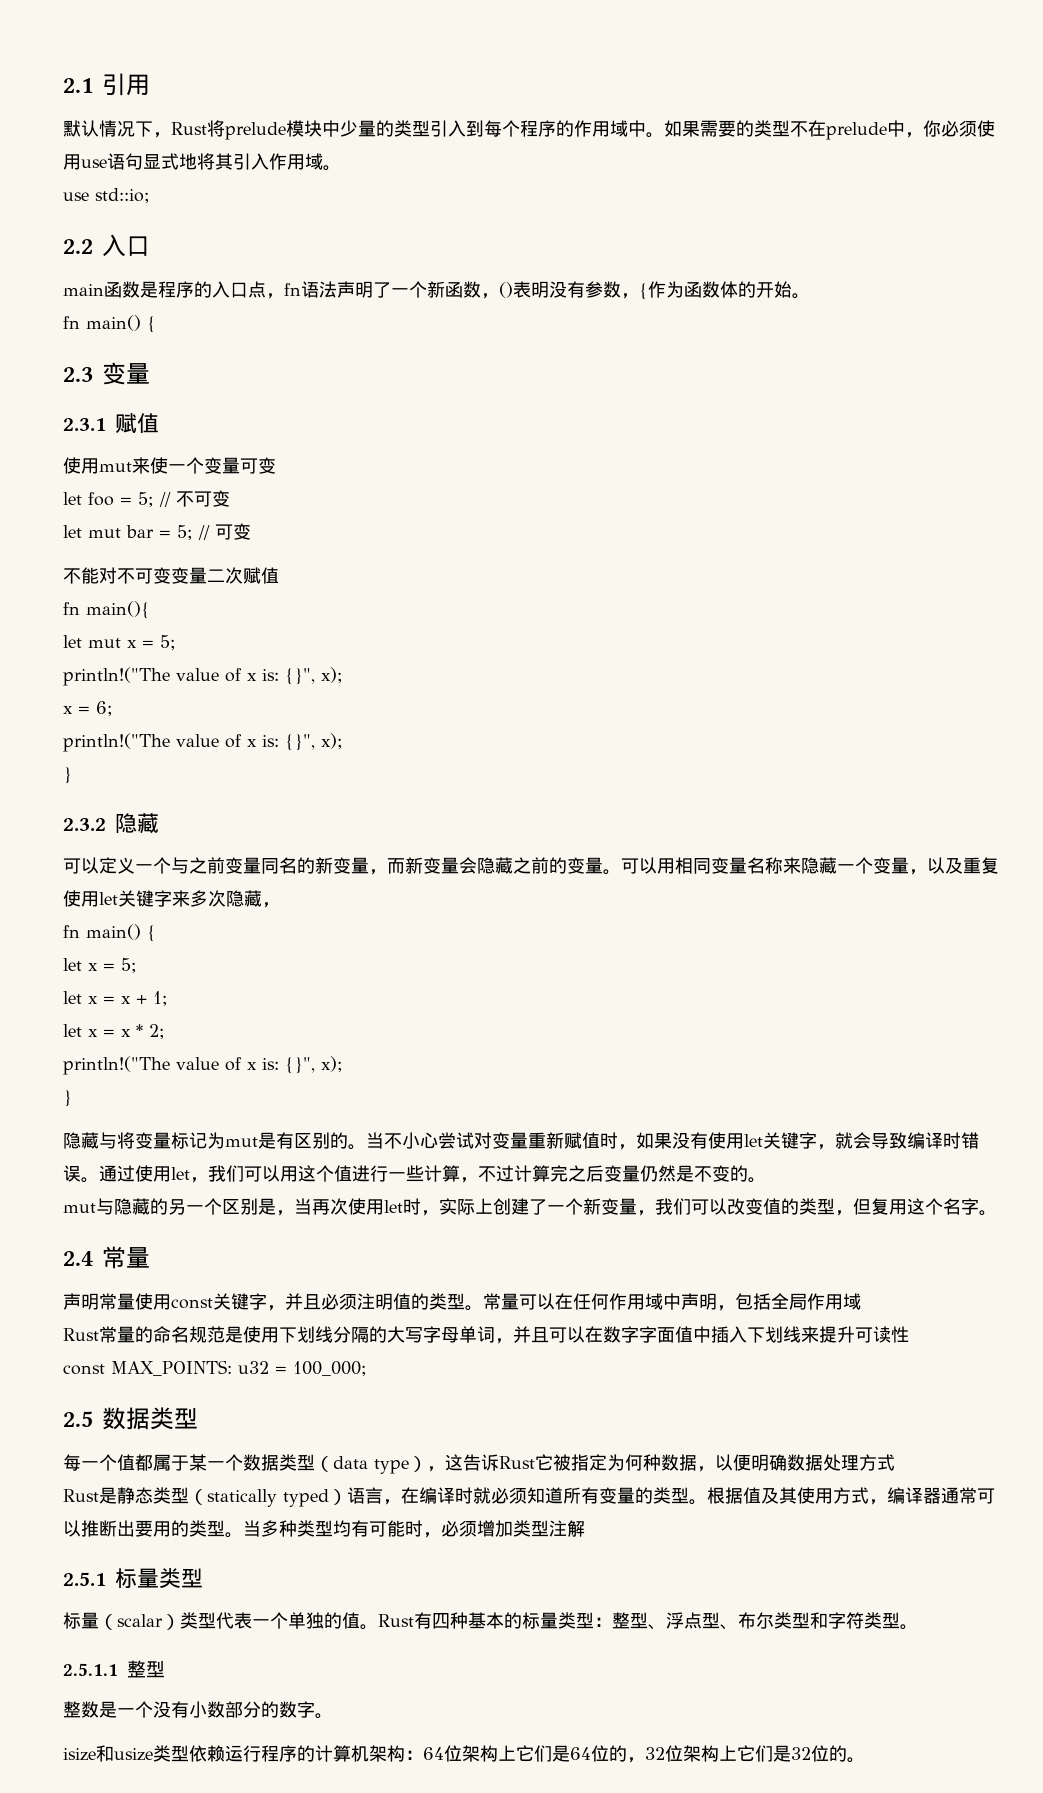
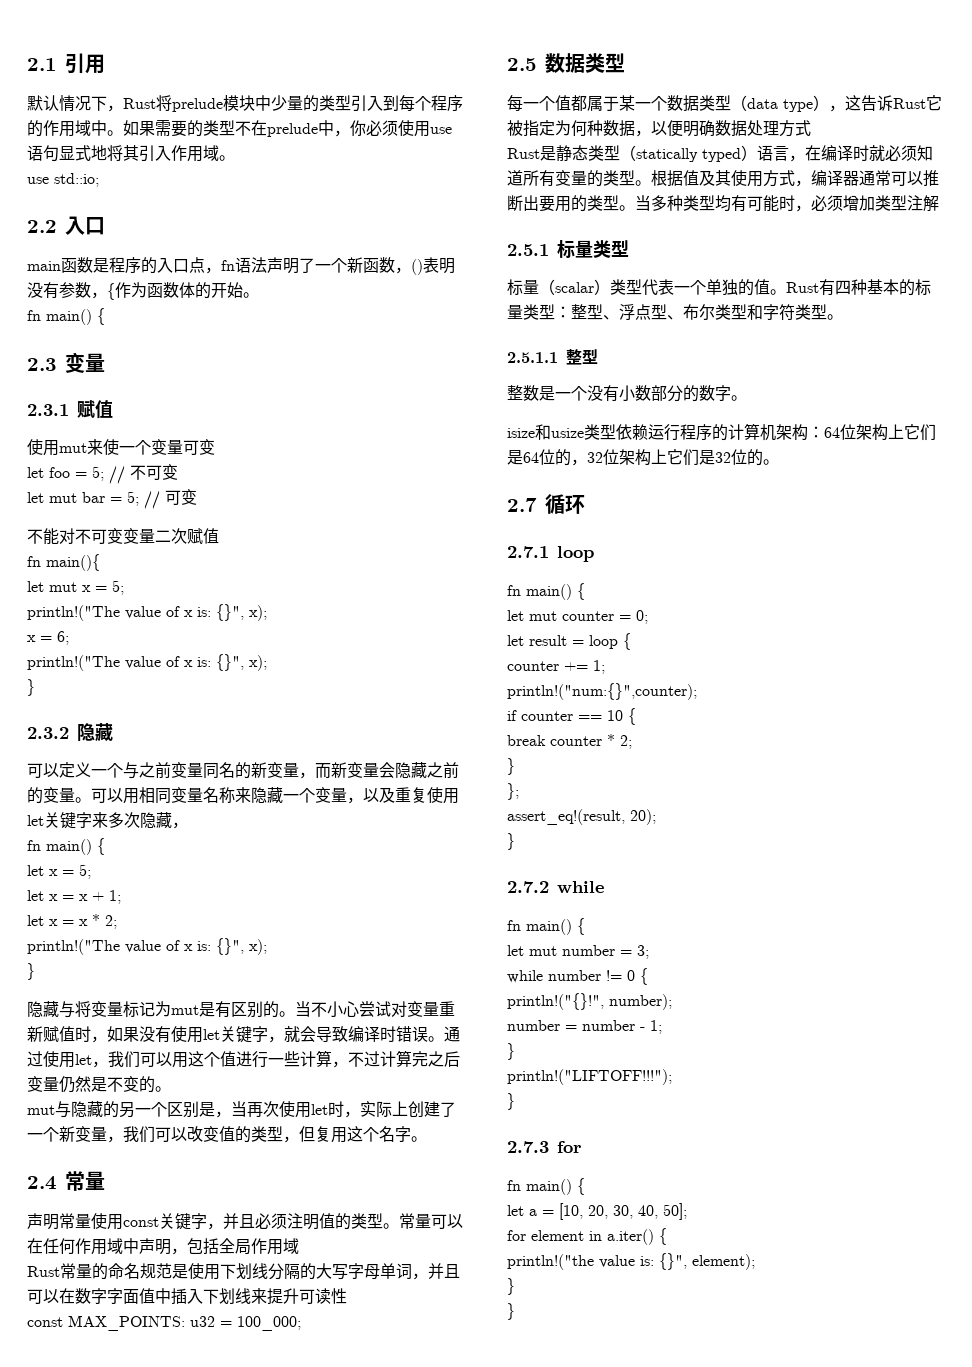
(865, 1760) none -> [507,494,585,514] [507,546,594,562] [507,583,585,600] [507,610,648,624] [507,633,631,650] [507,660,605,674] [507,683,697,700] [507,708,636,725] [507,734,632,749] [507,758,515,775] [507,783,519,800] [507,809,656,825] [507,833,515,850] [507,881,604,893] [507,918,585,935] [507,945,649,959] [507,968,648,985] [507,993,672,1010] [507,1020,662,1034] [507,1043,515,1060] [507,1069,672,1085] [507,1093,515,1110] [507,1141,582,1153] [507,1178,585,1195] [507,1203,687,1220] [507,1228,667,1245] [507,1253,755,1270] [507,1278,515,1295] [507,1303,515,1320] // 2.7循环 // 2.7.1 loop // fn main() { // let mut counter = 0; // let result = loop { // counter += 1; // println!("num:{}",counter); // if counter == 10 { // break counter * 2; // } // }; // assert_eq!(result, 20); // } // 2.7.2 while // fn main() { // let mut number = 3; // while number != 0 { // println!("{}!", number); // number = number - 1; // } // println!("LIFTOFF!!!"); // } // 2.7.3 for // fn main() { // let a = [10, 20, 30, 40, 50]; // for element in a.iter() { // println!("the value is: {}", element); // } // }

